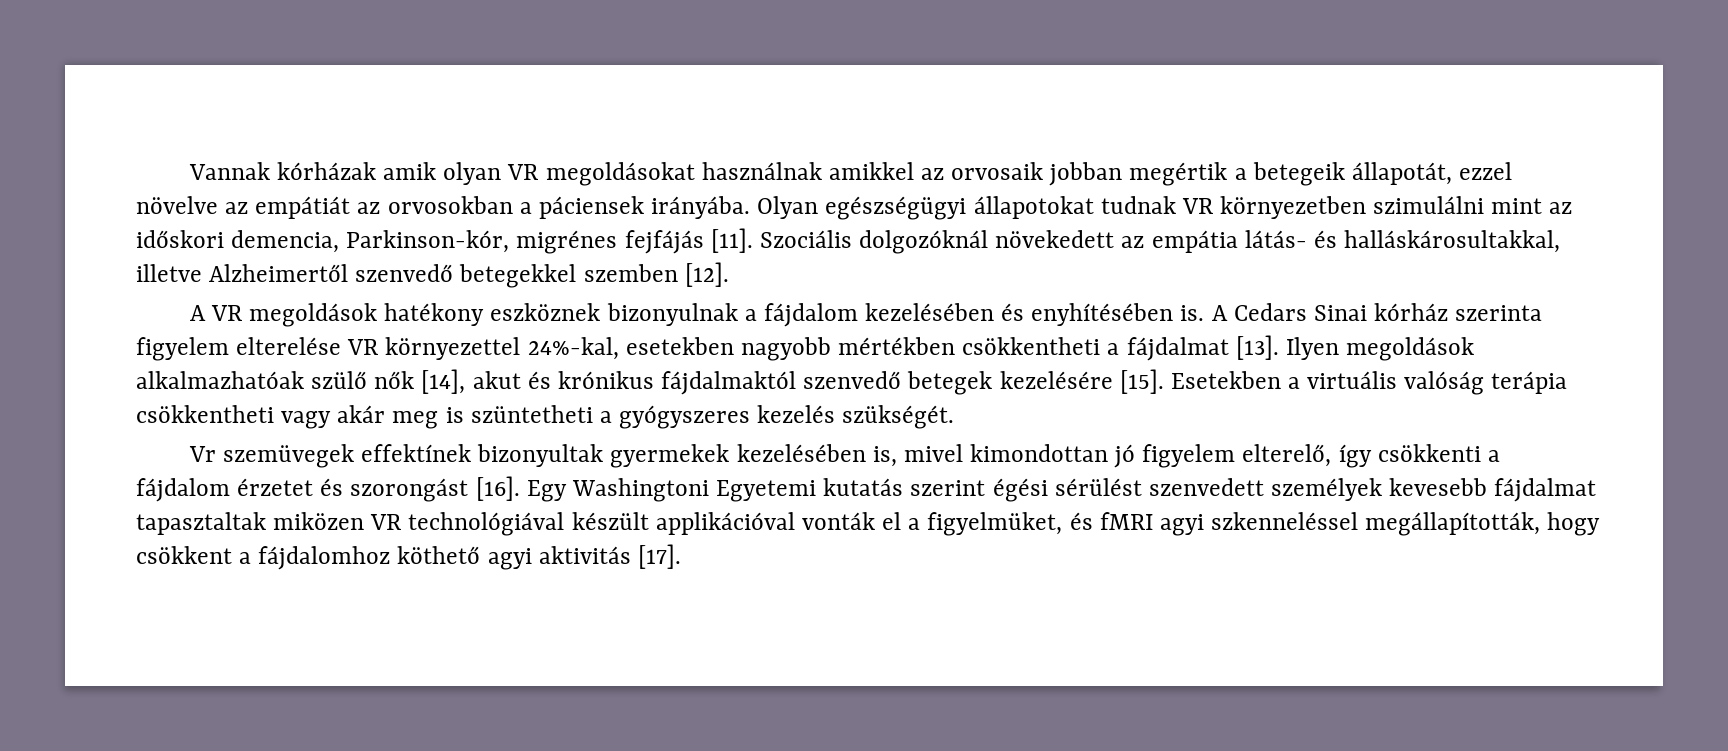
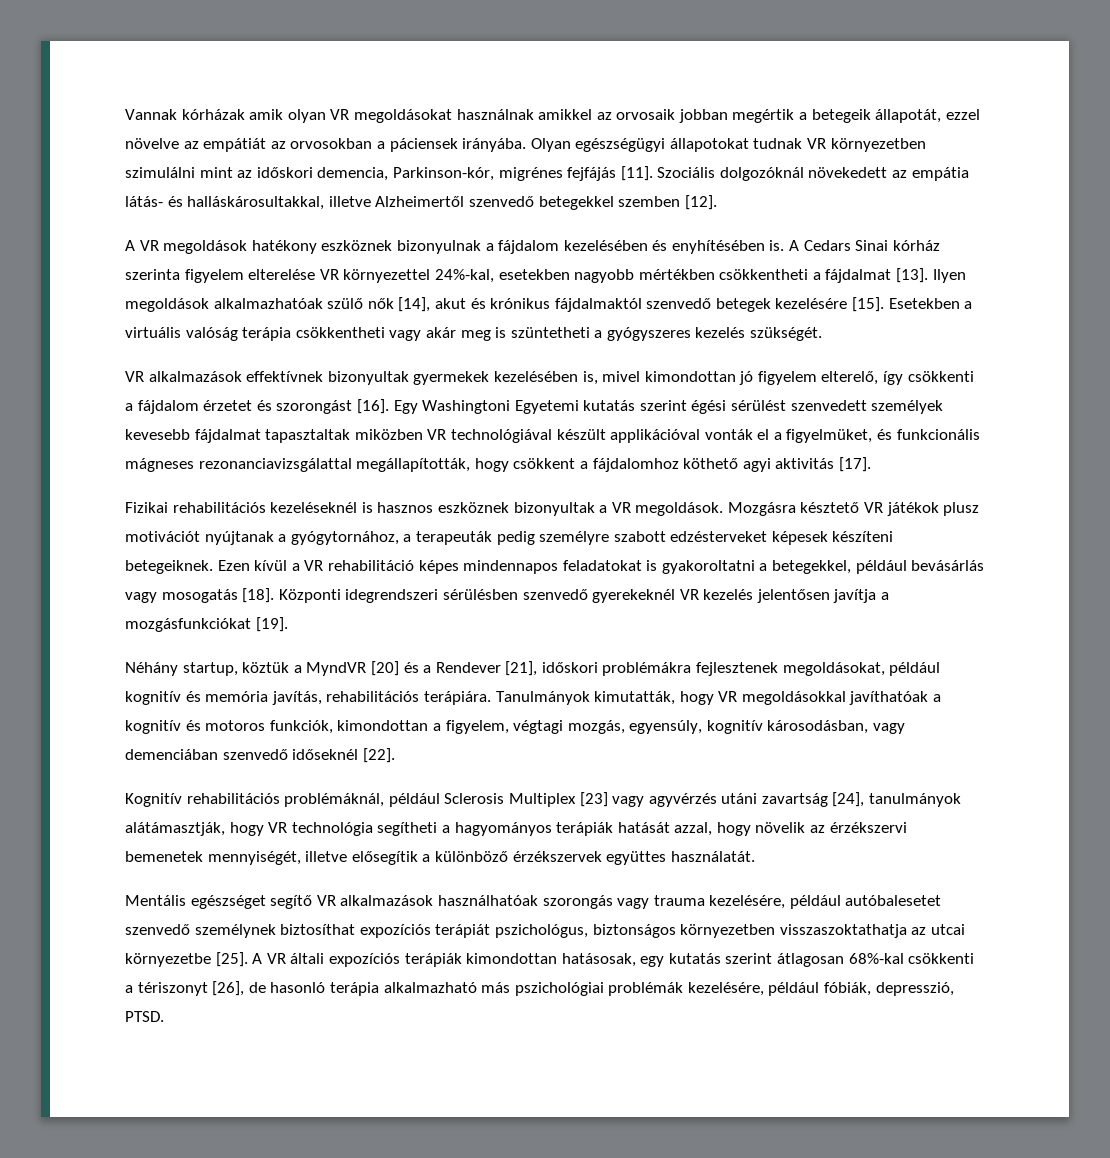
[188,444,472,468] Vr szemüvegek effektínek -> [125,371,324,382] VR alkalmazások effektívnek
[273,512,365,530] miközen -> [354,429,423,440] miközben
[1099,512,1359,536] fMRI agyi szkenneléssel -> [896,429,980,440] [125,458,352,472] funkcionális mágneses rezonanciavizsgálattal
(681, 556) none -> [125,502,980,516] [125,531,894,545] [125,560,985,574] [125,588,890,603] [125,617,288,632] [125,661,941,676] [125,691,942,705] [125,720,906,734] [125,748,395,763] [125,792,962,807] [125,822,907,836] [125,851,755,865] [125,895,942,909] [125,924,965,938] [125,952,975,967] [125,981,954,996] [125,1011,164,1022] // Fizikai rehabilitációs kezeléseknél is hasznos eszköznek bizonyultak a VR megoldások. Mozgásra késztető VR játékok plusz motivációt nyújtanak a gyógytornához, a terapeuták pedig személyre szabott edzésterveket képesek készíteni betegeiknek. Ezen kívül a VR rehabilitáció képes mindennapos feladatokat is gyakoroltatni a betegekkel, például bevásárlás vagy mosogatás [18]. Központi idegrendszeri sérülésben szenvedő gyerekeknél VR kezelés jelentősen javítja a mozgásfunkciókat [19]. // Néhány startup, köztük a MyndVR [20] és a Rendever [21], időskori problémákra fejlesztenek megoldásokat, például kognitív és memória javítás, rehabilitációs terápiára. Tanulmányok kimutatták, hogy VR megoldásokkal javíthatóak a kognitív és motoros funkciók, kimondottan a figyelem, végtagi mozgás, egyensúly, kognitív károsodásban, vagy demenciában szenvedő időseknél [22]. // Kognitív rehabilitációs problémáknál, például Sclerosis Multiplex [23] vagy agyvérzés utáni zavartság [24], tanulmányok alátámasztják, hogy VR technológia segítheti a hagyományos terápiák hatását azzal, hogy növelik az érzékszervi bemenetek mennyiségét, illetve elősegítik a különböző érzékszervek együttes használatát. // Mentális egészséget segítő VR alkalmazások használhatóak szorongás vagy trauma kezelésére, például autóbalesetet szenvedő személynek biztosíthat expozíciós terápiát pszichológus, biztonságos környezetben visszaszoktathatja az utcai környezetbe [25]. A VR általi expozíciós terápiák kimondottan hatásosak, egy kutatás szerint átlagosan 68%-kal csökkenti a tériszonyt [26], de hasonló terápia alkalmazható más pszichológiai problémák kezelésére, például fóbiák, depresszió, PTSD.

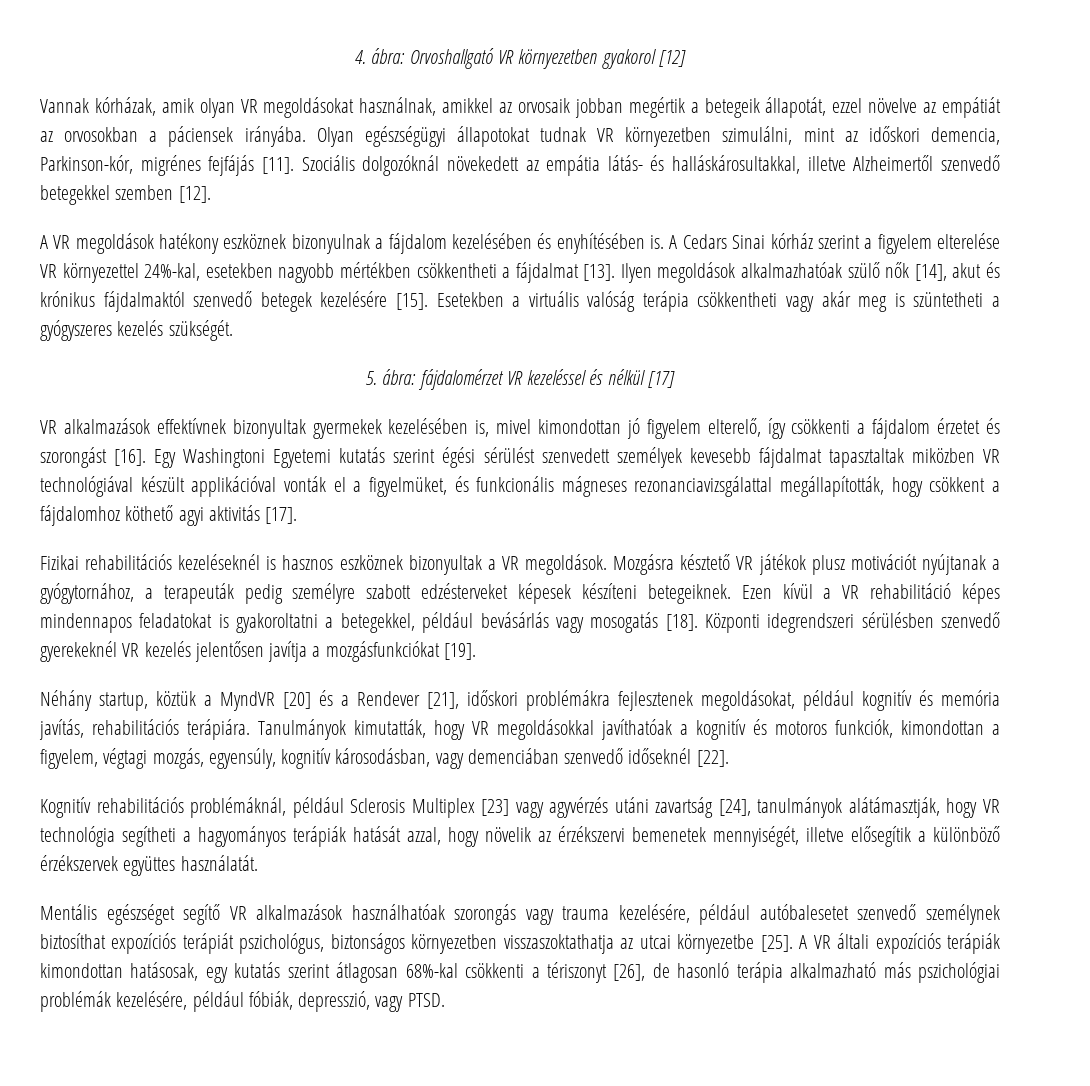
[125,109,245,120] Vannak kórházak -> [355,48,686,69] [40,97,156,116] 4. ábra: Orvoshallgató VR környezetben gyakorol [12] // Vannak kórházak,
[456,109,534,120] használnak -> [359,97,437,116] használnak,
[125,167,195,178] szimulálni -> [722,126,793,145] szimulálni,
[125,269,180,280] szerinta -> [817,235,873,249] szerint a
(823, 334) none -> [366,369,675,390] // 5. ábra: fájdalomérzet VR kezeléssel és nélkül [17]
(954, 989) none -> [375,996,404,1012] vagy

